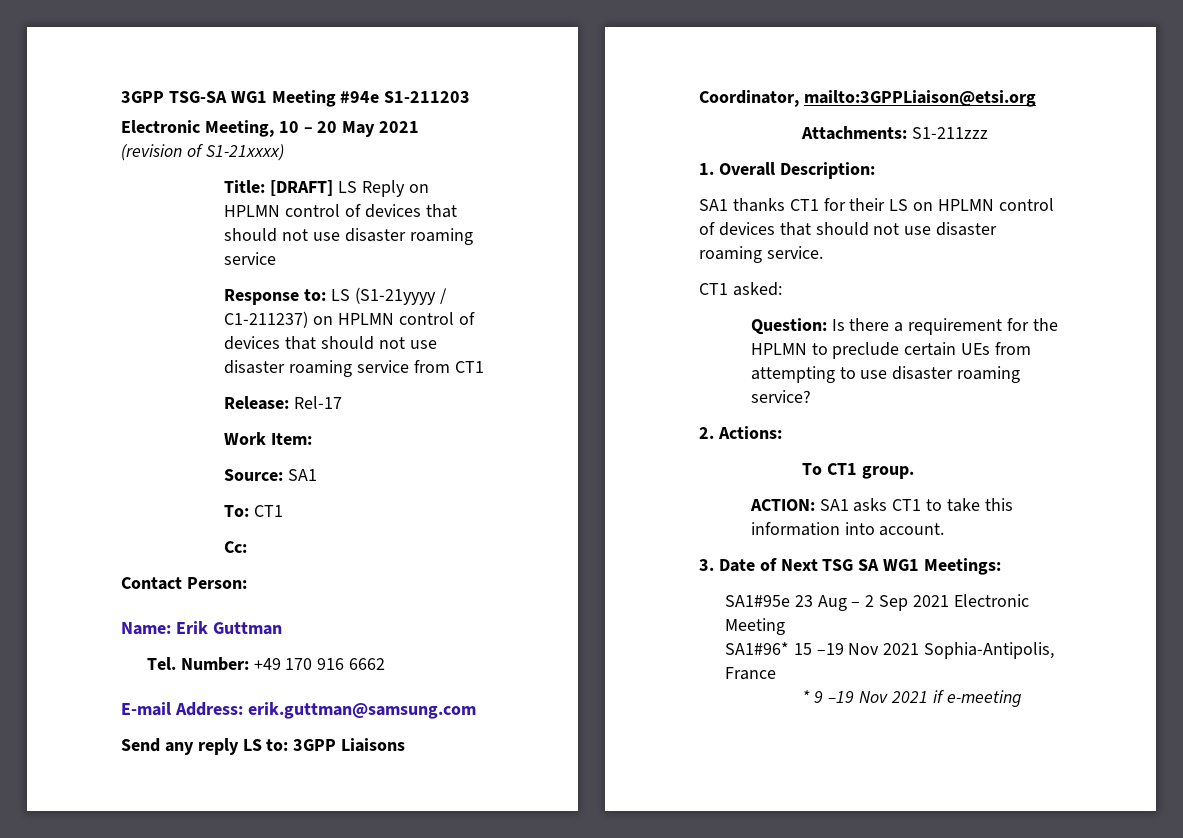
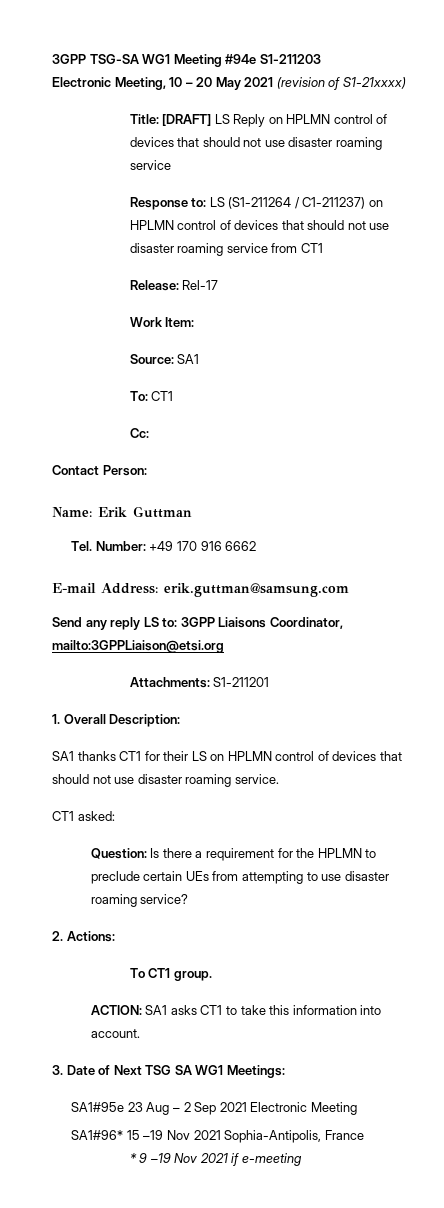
[354,287,436,305] (S1-21yyyy -> [228,197,292,209] (S1-211264
[912,127,989,139] S1-211zzz -> [213,677,270,687] S1-211201

